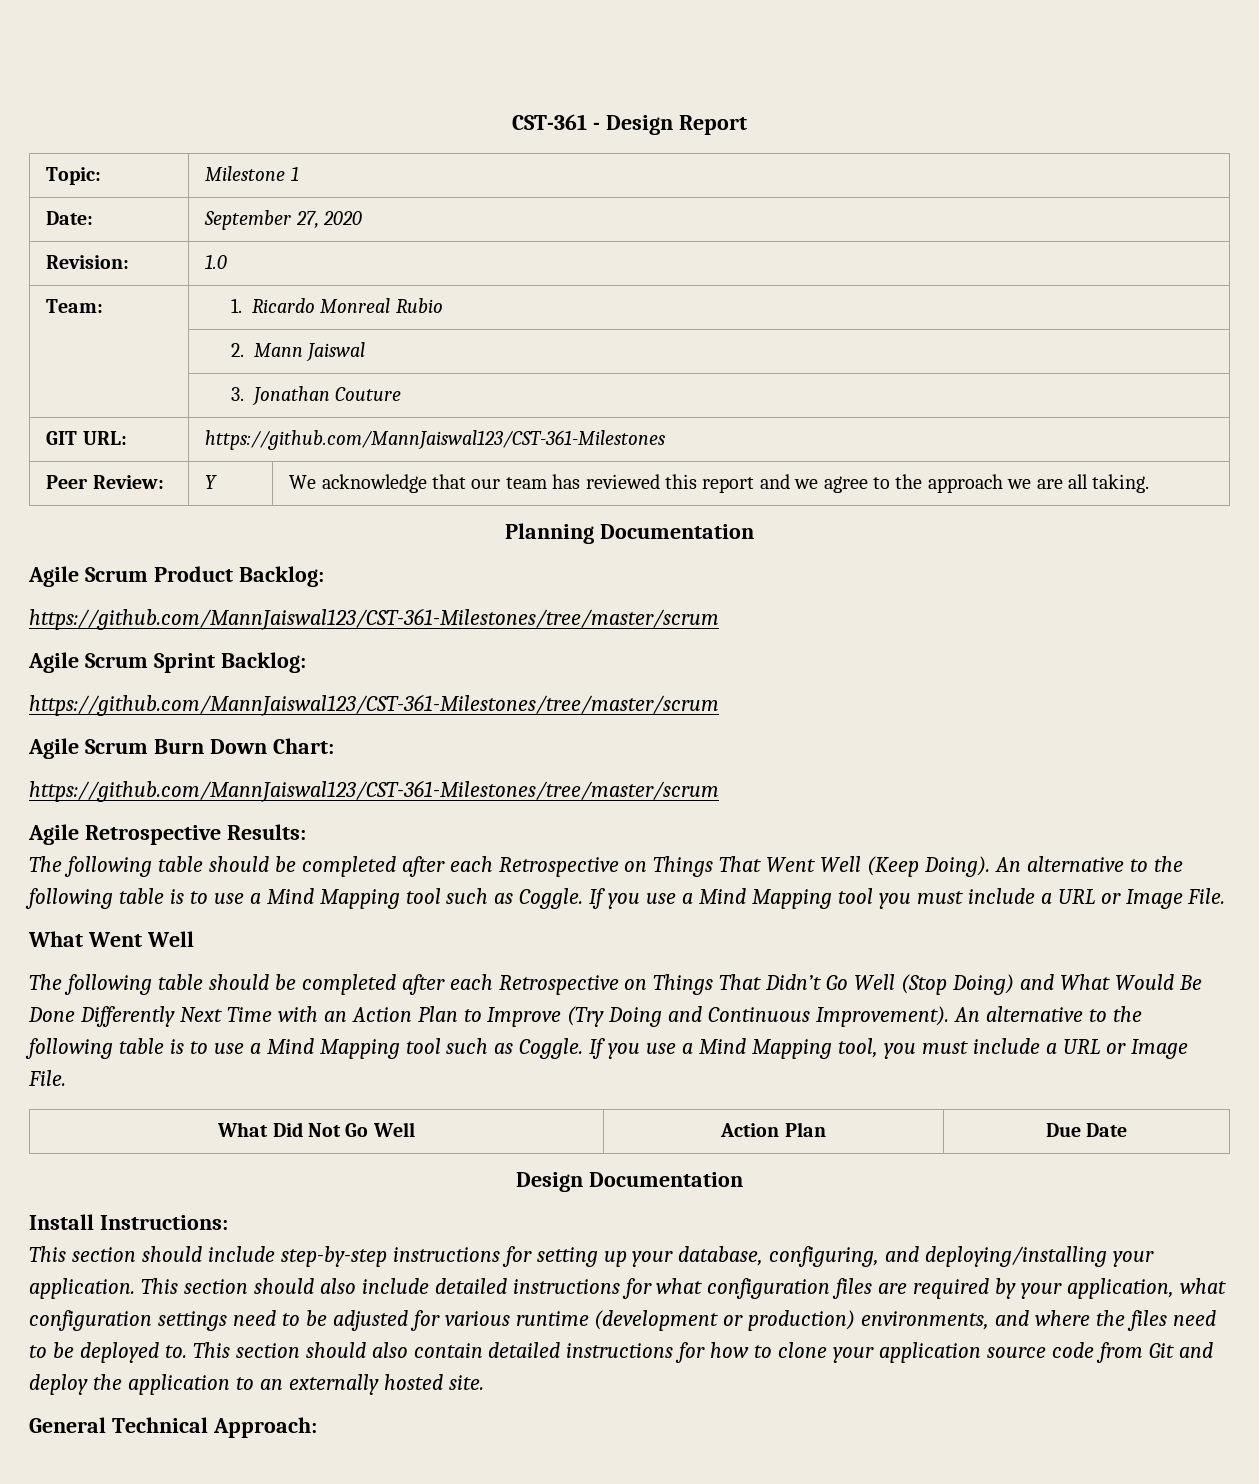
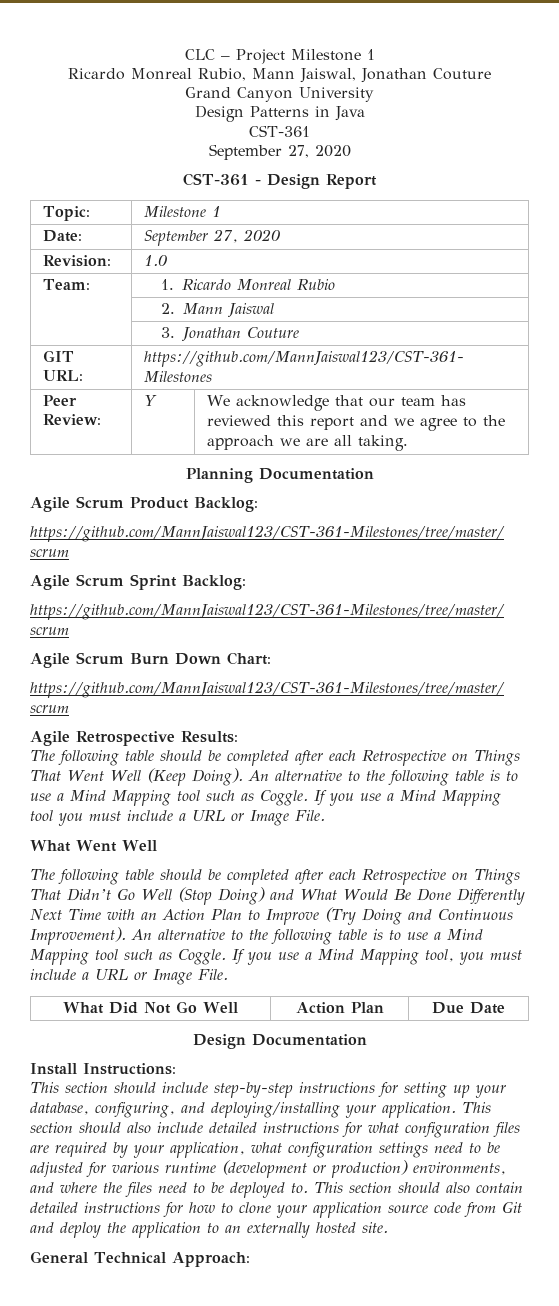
(512, 122) none -> [184,49,375,64] [68,68,491,83] [185,87,374,102] [194,105,365,122] [249,125,310,137] [208,144,351,160] CLC – Project Milestone 1 // Ricardo Monreal Rubio, Mann Jaiswal, Jonathan Couture // Grand Canyon University // Design Patterns in Java // CST-361 // September 27, 2020 //

